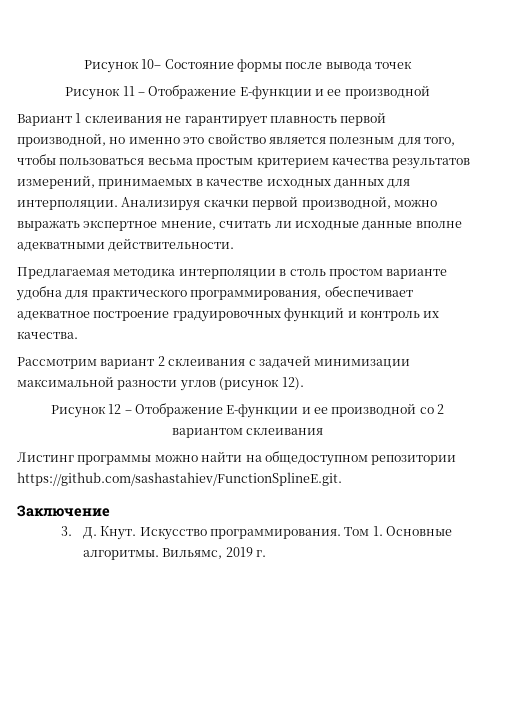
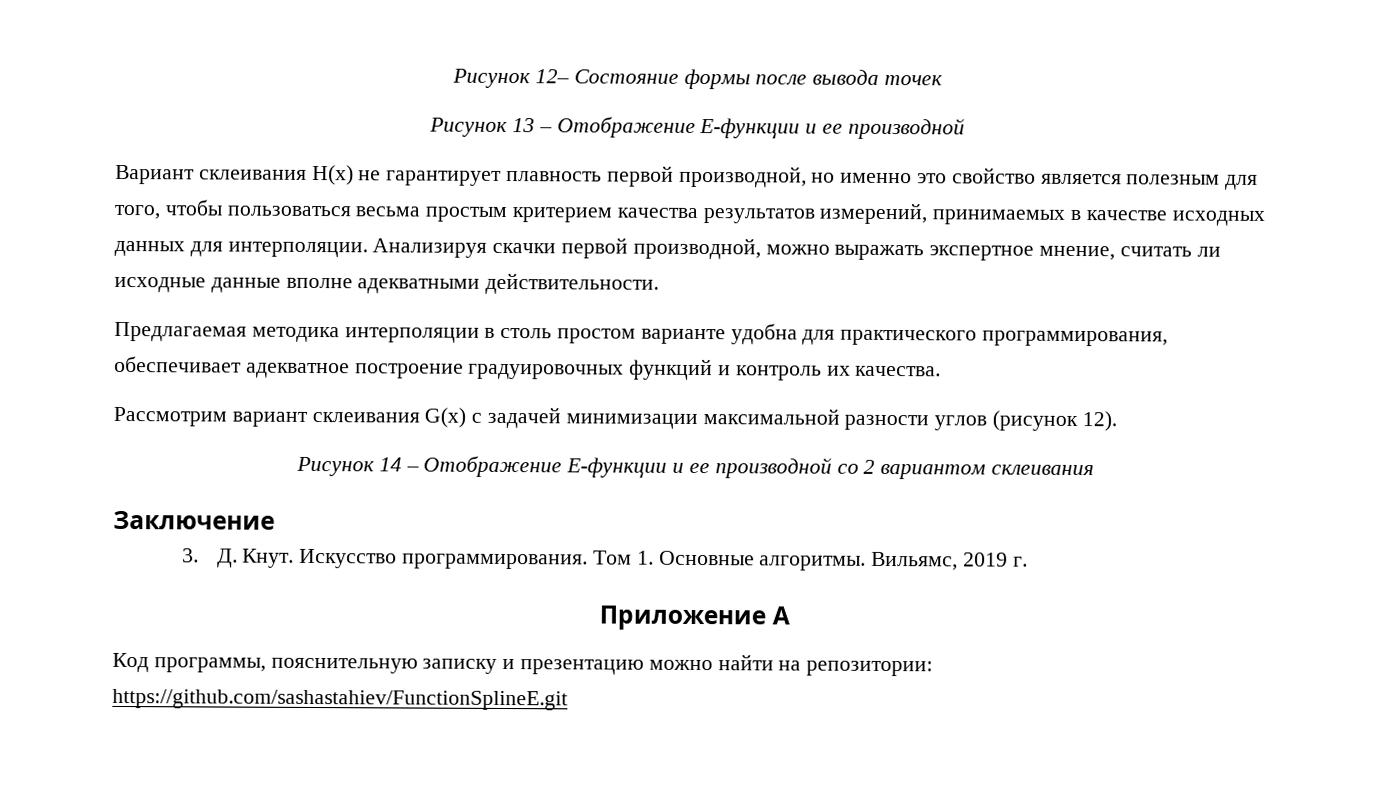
[83,59,162,73] Рисунок 10– -> [452,68,569,89] Рисунок 12–
[122,86,135,96] 11 -> [511,118,535,133] 13
[75,113,162,123] 1 склеивания -> [198,164,354,186] склеивания H(x)
[157,356,246,366] 2 склеивания -> [311,407,467,428] склеивания G(x)
[108,404,122,414] 12 -> [378,457,402,472] 14
[17,451,457,466] [17,472,342,486] // Листинг программы можно найти на общедоступном репозитории https://github.com/sashastahiev/FunctionSplineE.git. -> (1094, 470) none
(266, 553) none -> [599,605,790,631] [112,652,934,677] [112,688,568,711] // Приложение A // Код программы, пояснительную записку и презентацию можно найти на репозитории: https://github.com/sashastahiev/FunctionSplineE.git

